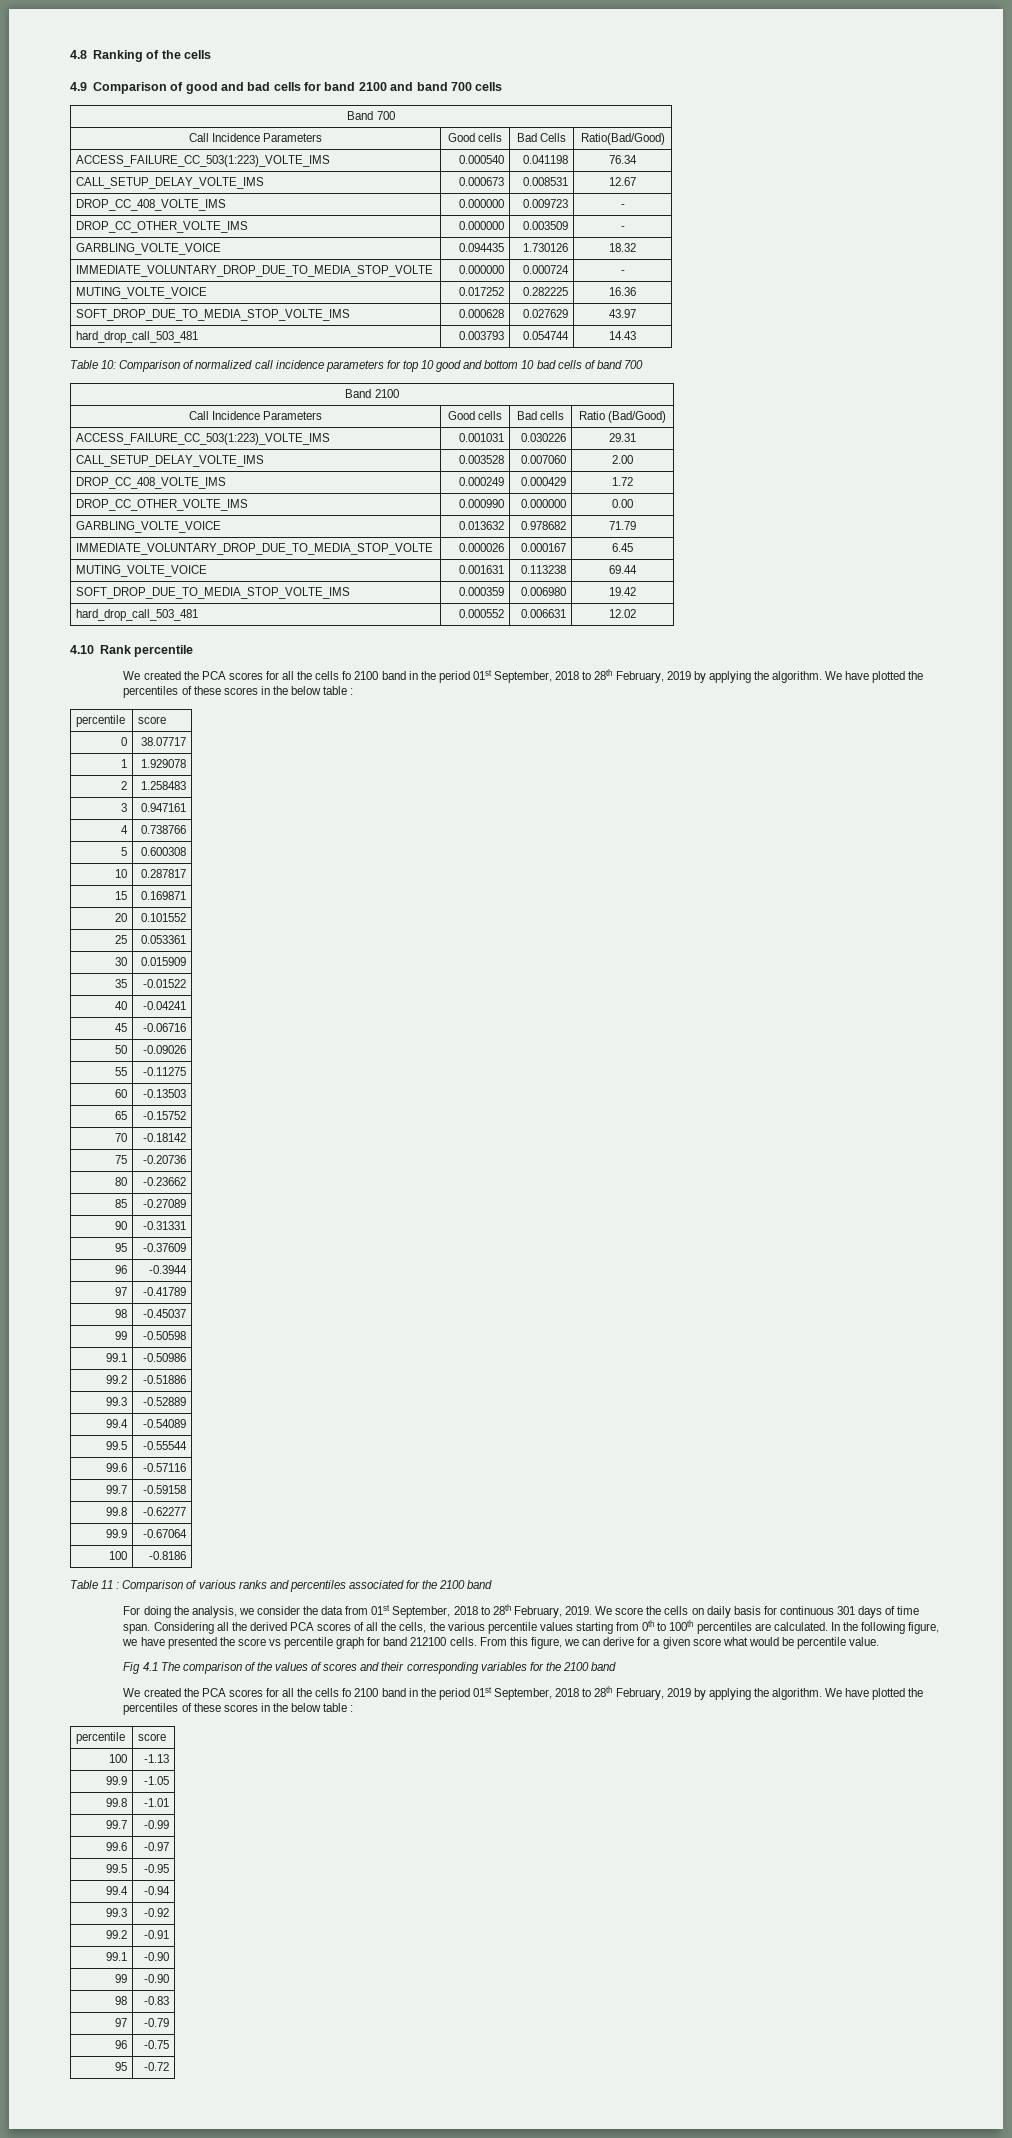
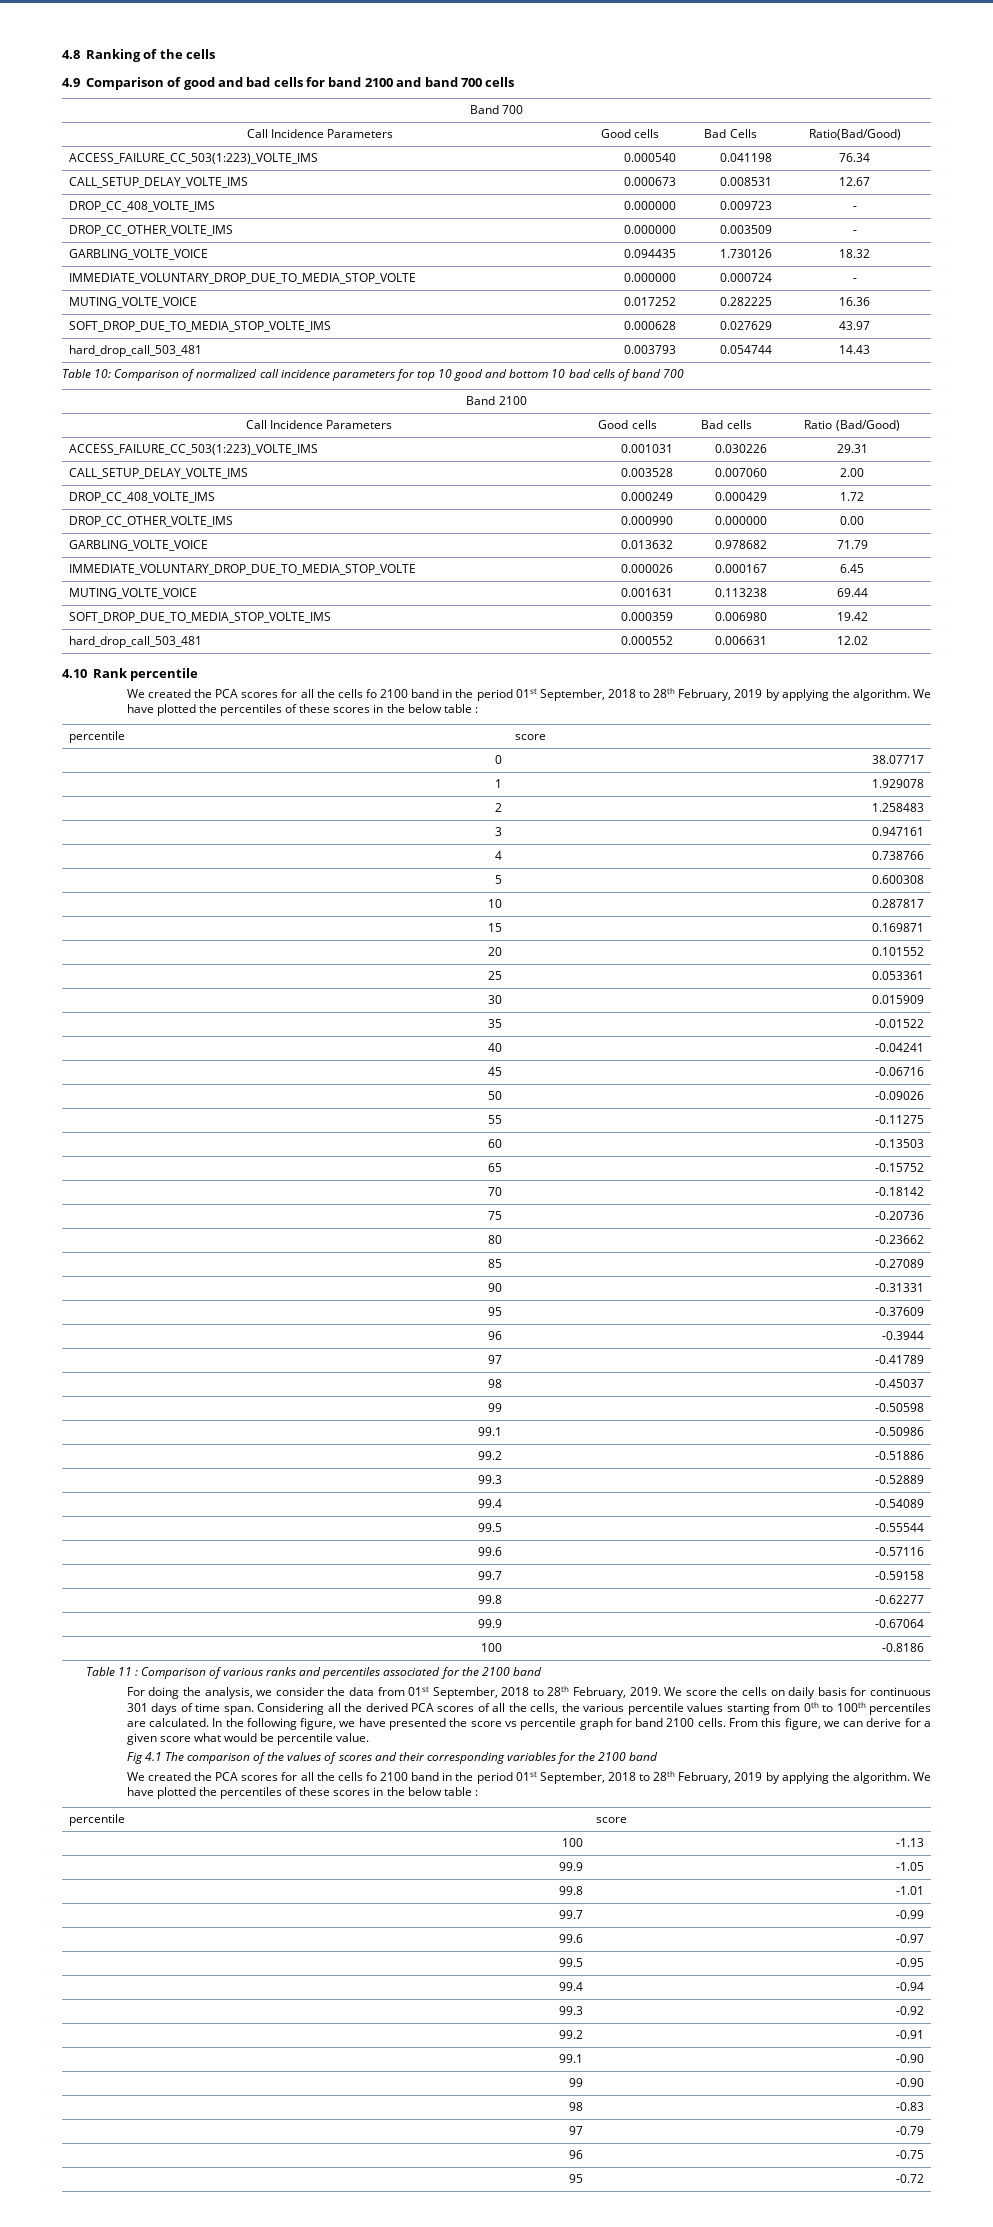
[410,1637,447,1646] 212100 -> [666,1718,695,1727] 2100

